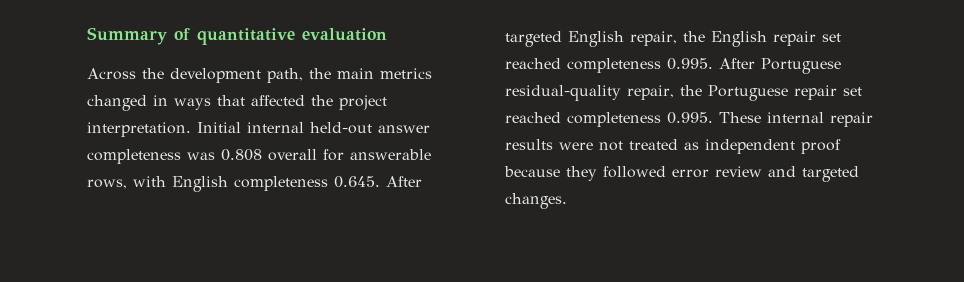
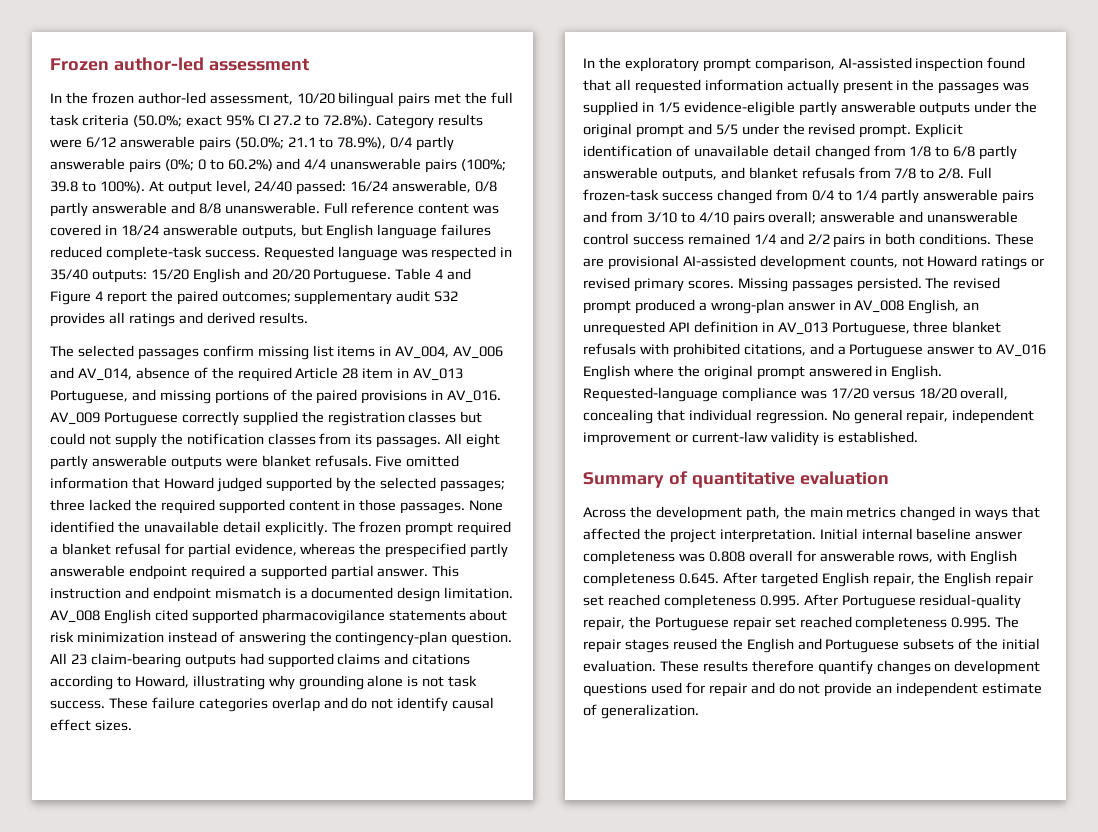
(87, 36) none -> [50,57,309,71] [50,92,514,107] [50,114,484,129] [50,136,455,151] [50,158,507,173] [50,180,498,195] [50,202,500,217] [50,224,492,239] [50,246,513,261] [50,268,472,283] [50,290,459,305] [50,312,308,327] [50,345,504,360] [50,367,464,382] [50,389,502,404] [50,411,483,426] [50,433,501,448] [50,455,460,470] [50,477,506,492] [50,499,504,514] [50,521,512,536] [50,543,509,558] [50,565,460,580] [50,587,514,602] [50,609,508,624] [50,631,513,646] [50,653,471,668] [50,675,478,690] [50,697,495,712] [50,719,132,731] [583,57,1026,72] [583,79,1030,94] [583,101,1038,116] [583,123,964,138] [583,145,1018,160] [583,167,993,182] [583,189,1035,204] [583,211,1019,226] [583,233,1035,248] [583,255,1045,270] [583,277,1001,292] [583,299,980,314] [583,321,1002,336] [583,343,1047,358] [583,365,943,380] [583,387,1009,402] [583,409,1035,424] [583,431,918,446] Frozen author-led assessment // In the frozen author-led assessment, 10/20 bilingual pairs met the full task criteria (50.0%; exact 95% CI 27.2 to 72.8%). Category results were 6/12 answerable pairs (50.0%; 21.1 to 78.9%), 0/4 partly answerable pairs (0%; 0 to 60.2%) and 4/4 unanswerable pairs (100%; 39.8 to 100%). At output level, 24/40 passed: 16/24 answerable, 0/8 partly answerable and 8/8 unanswerable. Full reference content was covered in 18/24 answerable outputs, but English language failures reduced complete-task success. Requested language was respected in 35/40 outputs: 15/20 English and 20/20 Portuguese. Table 4 and Figure 4 report the paired outcomes; supplementary audit S32 provides all ratings and derived results. // The selected passages confirm missing list items in AV_004, AV_006 and AV_014, absence of the required Article 28 item in AV_013 Portuguese, and missing portions of the paired provisions in AV_016. AV_009 Portuguese correctly supplied the registration classes but could not supply the notification classes from its passages. All eight partly answerable outputs were blanket refusals. Five omitted information that Howard judged supported by the selected passages; three lacked the required supported content in those passages. None identified the unavailable detail explicitly. The frozen prompt required a blanket refusal for partial evidence, whereas the prespecified partly answerable endpoint required a supported partial answer. This instruction and endpoint mismatch is a documented design limitation. AV_008 English cited supported pharmacovigilance statements about risk minimization instead of answering the contingency-plan question. All 23 claim-bearing outputs had supported claims and citations according to Howard, illustrating why grounding alone is not task success. These failure categories overlap and do not identify causal effect sizes. // In the exploratory prompt comparison, AI-assisted inspection found that all requested information actually present in the passages was supplied in 1/5 evidence-eligible partly answerable outputs under the original prompt and 5/5 under the revised prompt. Explicit identification of unavailable detail changed from 1/8 to 6/8 partly answerable outputs, and blanket refusals from 7/8 to 2/8. Full frozen-task success changed from 0/4 to 1/4 partly answerable pairs and from 3/10 to 4/10 pairs overall; answerable and unanswerable control success remained 1/4 and 2/2 pairs in both conditions. These are provisional AI-assisted development counts, not Howard ratings or revised primary scores. Missing passages persisted. The revised prompt produced a wrong-plan answer in AV_008 English, an unrequested API definition in AV_013 Portuguese, three blanket refusals with prohibited citations, and a Portuguese answer to AV_016 English where the original prompt answered in English. Requested-language compliance was 17/20 versus 18/20 overall, concealing that individual regression. No general repair, independent improvement or current-law validity is established. //
[310,122,372,134] held-out -> [916,528,972,540] baseline
[719,112,873,127] [505,139,841,154] [504,166,859,182] [505,193,567,209] These internal repair results were not treated as independent proof because they followed error review and targeted changes. -> [995,616,1020,628] [583,638,1041,653] [583,660,1041,675] [583,682,1043,697] [583,704,699,719] The repair stages reused the English and Portuguese subsets of the initial evaluation. These results therefore quantify changes on development questions used for repair and do not provide an independent estimate of generalization.

